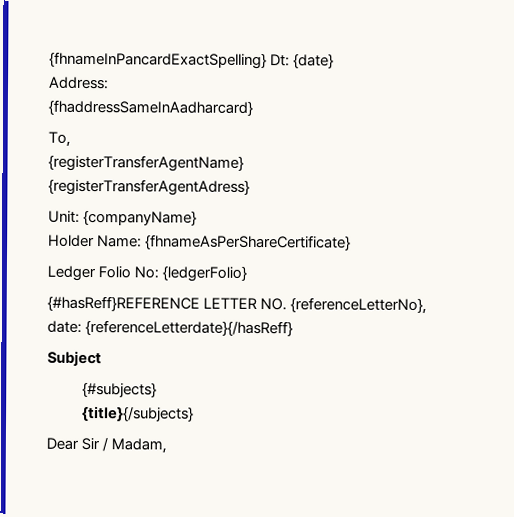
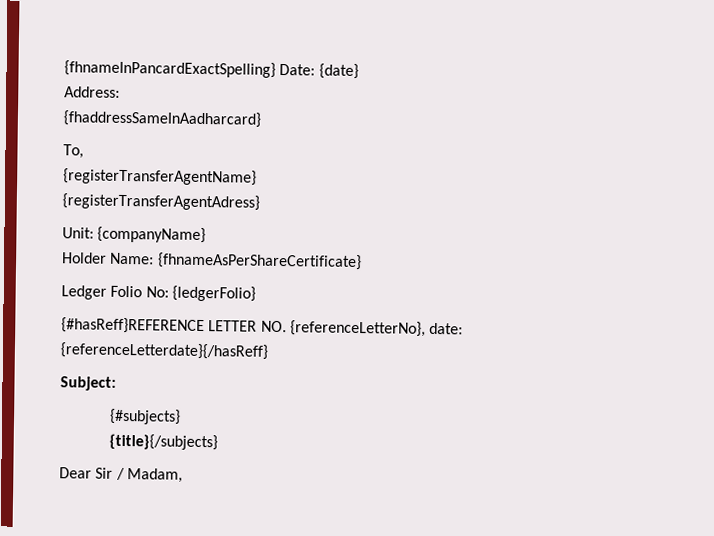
[270,54,291,67] Dt: -> [279,63,316,76] Date:
[47,350,102,367] Subject -> [60,376,116,391] Subject:

